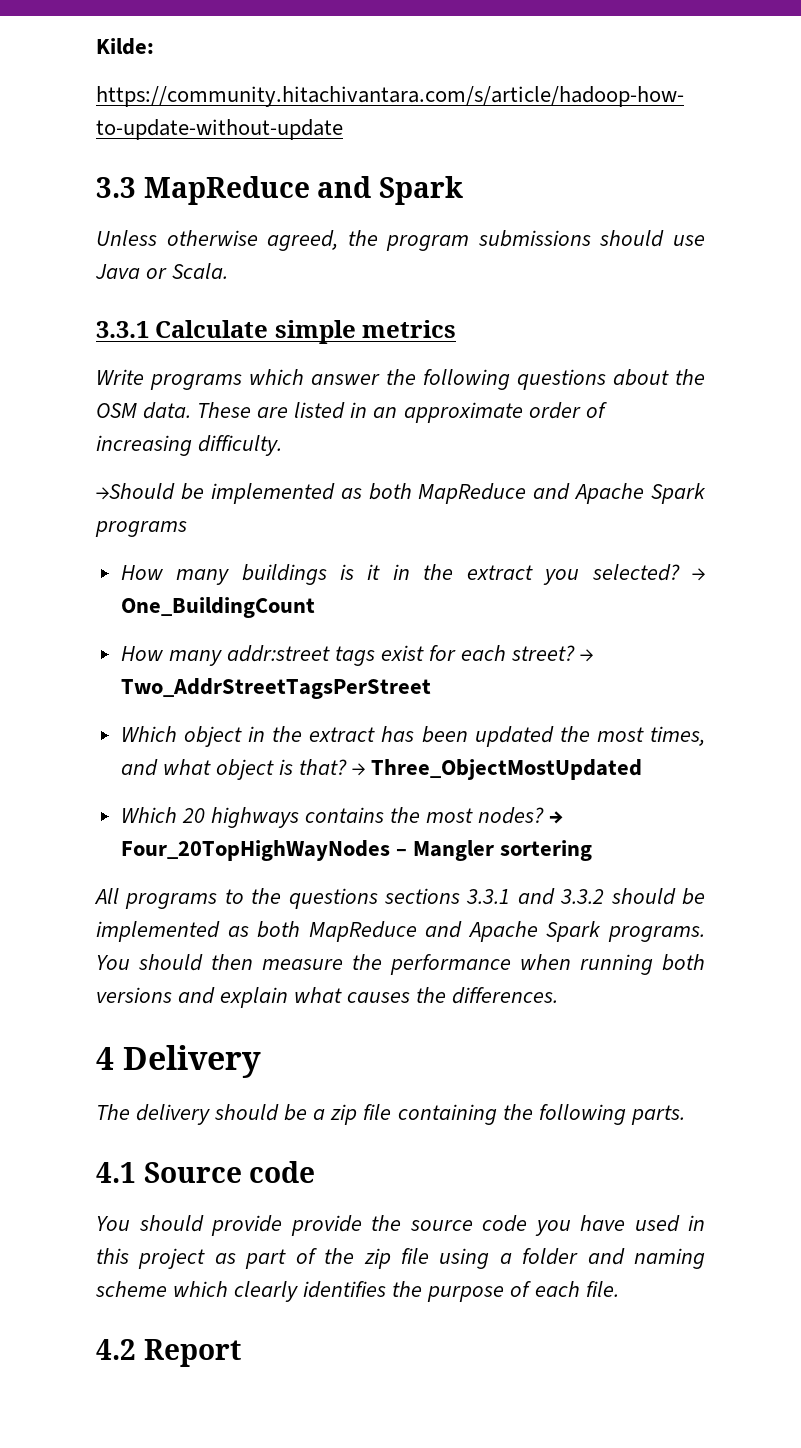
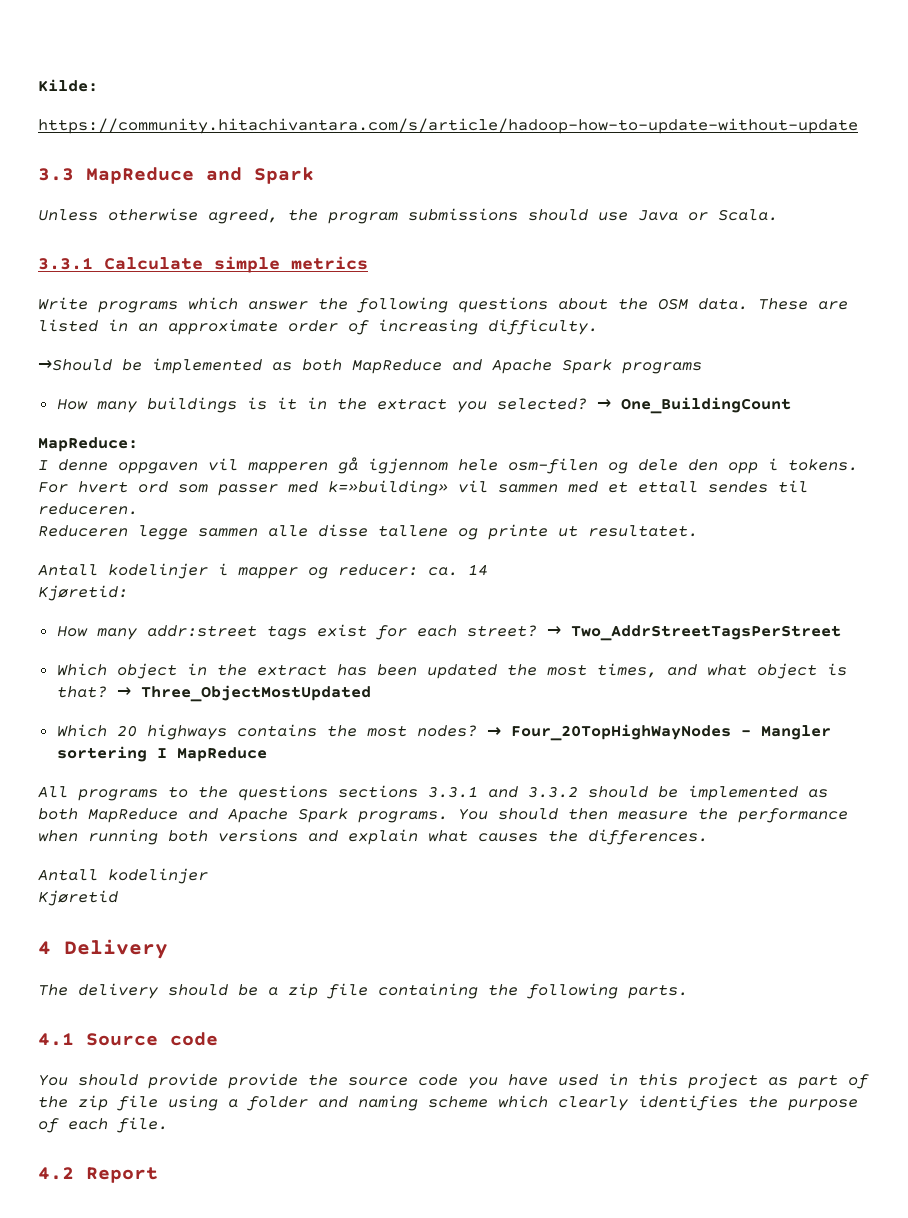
(315, 607) none -> [38,437,138,452] [38,457,858,474] [38,480,808,496] [38,503,138,515] [38,524,698,540] [38,563,488,579] [38,585,128,601] // MapReduce: // I denne oppgaven vil mapperen gå igjennom hele osm-filen og dele den opp i tokens. For hvert ord som passer med k=»building» vil sammen med et ettall sendes til reduceren. // Reduceren legge sammen alle disse tallene og printe ut resultatet. // Antall kodelinjer i mapper og reducer: ca. 14 // Kjøretid:
(592, 850) none -> [156,747,267,762] I MapReduce
(559, 995) none -> [38,868,208,884] [38,890,118,906] // Antall kodelinjer // Kjøretid

